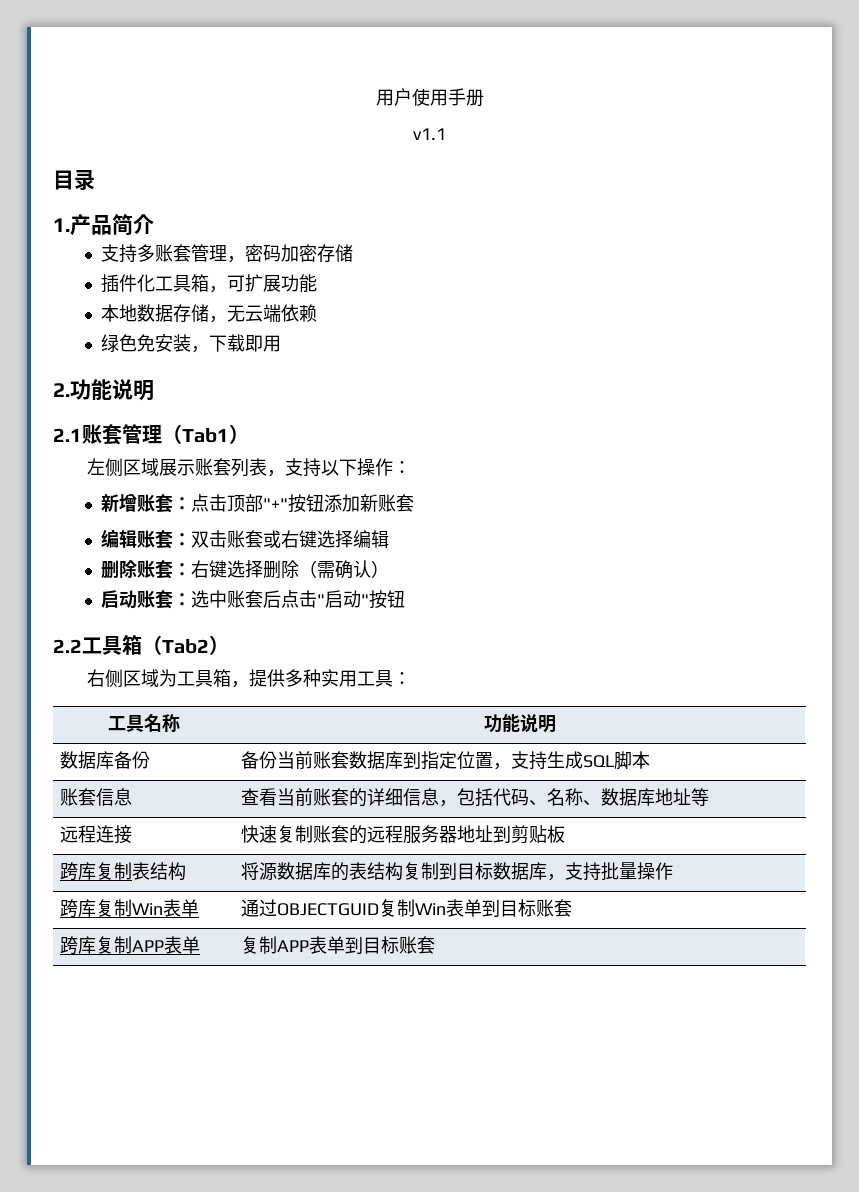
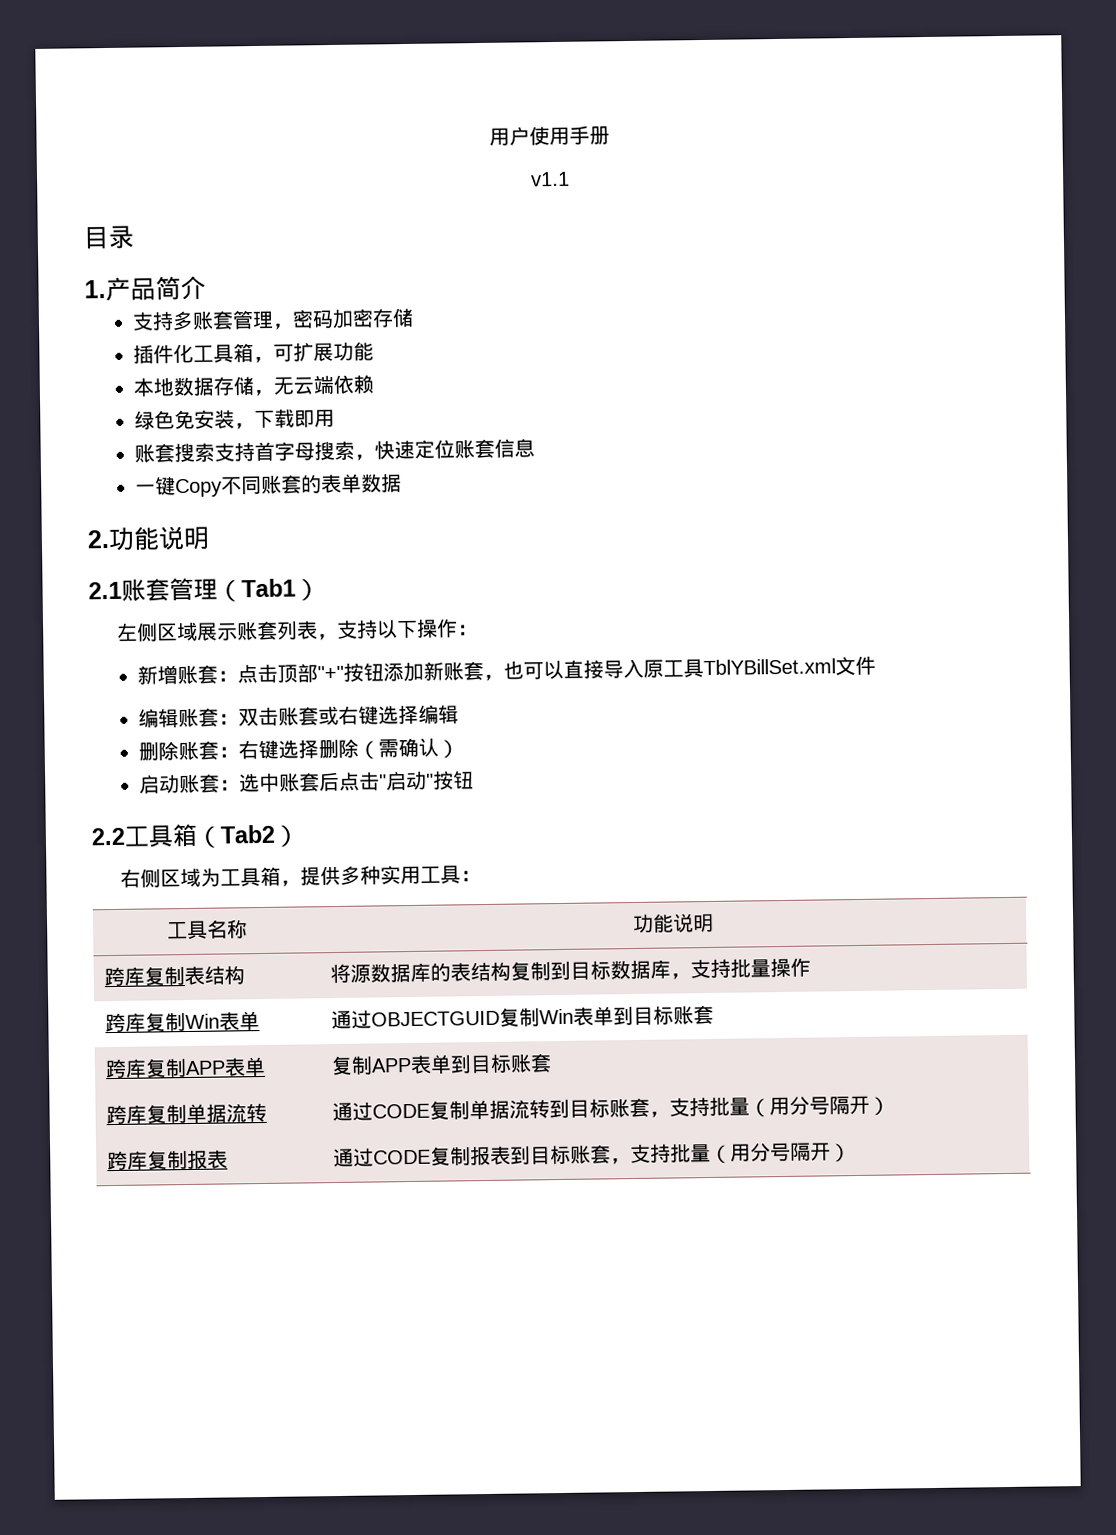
(281, 343) none -> [134,438,536,463] [135,473,403,498] // 账套搜索支持首字母搜索，快速定位账套信息 // 一键Copy不同账套的表单数据
(414, 503) none -> [483,655,877,681] ，也可以直接导入原工具TblYBillSet.xml文件
[60,751,151,769] [241,751,651,770] [60,788,133,806] [241,788,710,807] [60,825,133,844] [241,825,566,844] // 数据库备份 | 备份当前账套数据库到指定位置，支持生成SQL脚本 // 账套信息 | 查看当前账套的详细信息，包括代码、名称、数据库地址等 // 远程连接 | 快速复制账套的远程服务器地址到剪贴板 -> (714, 923) none
(436, 945) none -> [106,1102,268,1125] [332,1095,891,1122] [107,1149,229,1171] [333,1142,852,1168] // 跨库复制单据流转 | 通过CODE复制单据流转到目标账套，支持批量（用分号隔开） // 跨库复制报表 | 通过CODE复制报表到目标账套，支持批量（用分号隔开）

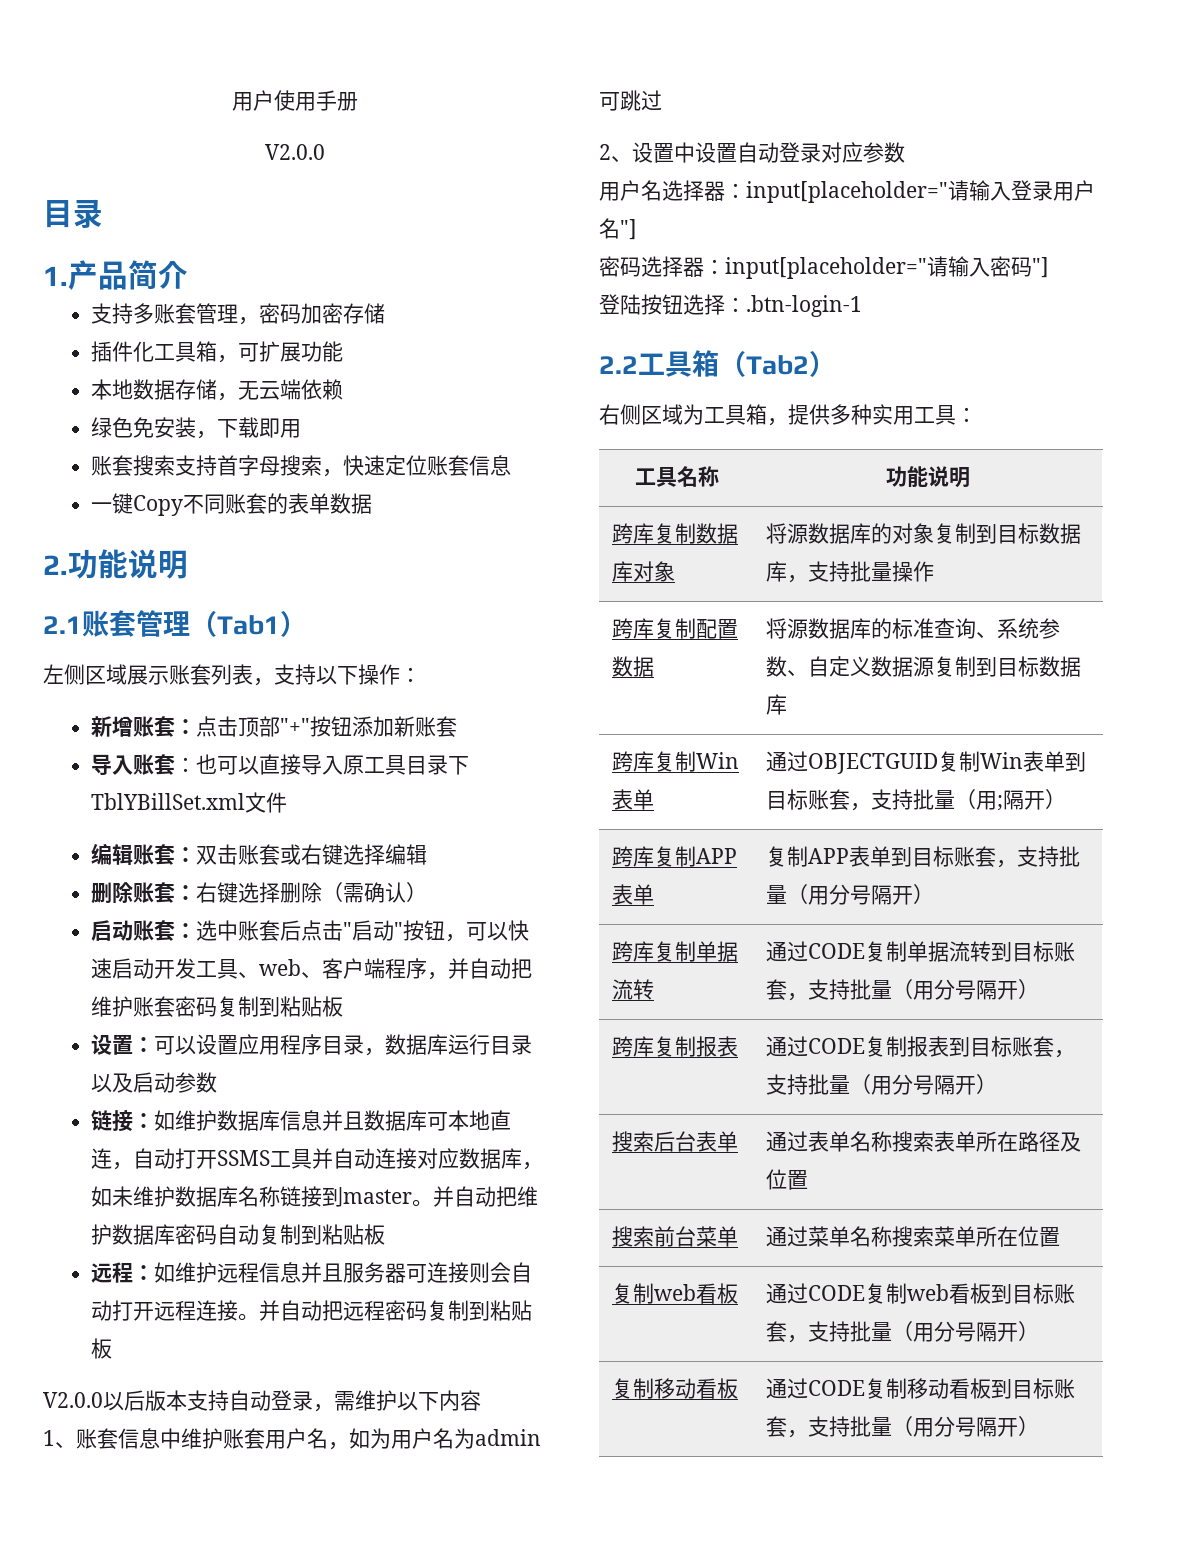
[530,171,570,187] v1.1 -> [265,144,325,160] V2.0.0
[483,674,505,681] ， -> [90,754,196,775] // 导入账套：
(705, 668) none -> [405,755,469,775] 目录下
(475, 780) none -> [444,920,529,942] [90,958,532,980] [90,996,343,1017] [90,1034,532,1056] [90,1072,217,1093] [90,1110,511,1132] [90,1148,543,1170] [90,1186,538,1207] [90,1224,385,1245] [90,1262,532,1283] [90,1300,532,1321] [90,1338,112,1359] [43,1390,481,1412] [43,1428,541,1450] [599,90,662,111] [599,142,905,163] [599,180,1095,203] [599,218,637,240] [599,256,1049,279] [599,294,862,317] ，可以快速启动开发工具、web、客户端程序，并自动把维护账套密码复制到粘贴板 // 设置：可以设置应用程序目录，数据库运行目录以及启动参数 // 链接：如维护数据库信息并且数据库可本地直连，自动打开SSMS工具并自动连接对应数据库，如未维护数据库名称链接到master。并自动把维护数据库密码自动复制到粘贴板 // 远程：如维护远程信息并且服务器可连接则会自动打开远程连接。并自动把远程密码复制到粘贴板 // V2.0.0以后版本支持自动登录，需维护以下内容 // 1、账套信息中维护账套用户名，如为用户名为admin可跳过 // 2、设置中设置自动登录对应参数 // 用户名选择器：input[placeholder="请输入登录用户名"] // 密码选择器：input[placeholder="请输入密码"] // 登陆按钮选择：.btn-login-1
[184,965,246,986] [330,961,512,984] 表结构 | 将源数据库的表结构 -> [696,523,739,544] [612,561,676,582] [766,523,935,544] 数据库对象 | 将源数据库的对象
(812, 967) none -> [612,618,739,639] [612,656,655,677] [766,618,1061,639] [766,656,1082,677] [766,694,788,715] // 跨库复制配置数据 | 将源数据库的标准查询、系统参数、自定义数据源复制到目标数据库
(715, 1014) none -> [850,789,1067,811] ，支持批量（用;隔开）
(553, 1063) none -> [996,846,1081,868] [766,884,935,905] ，支持批量（用分号隔开）
(852, 1153) none -> [612,1131,739,1152] [766,1131,1082,1152] [766,1169,809,1190] [612,1226,739,1247] [766,1226,1061,1247] [612,1283,739,1304] [766,1283,1076,1304] [766,1321,1040,1343] [612,1378,739,1399] [766,1378,1076,1399] [766,1416,1040,1438] // 搜索后台表单 | 通过表单名称搜索表单所在路径及位置 // 搜索前台菜单 | 通过菜单名称搜索菜单所在位置 // 复制web看板 | 通过CODE复制web看板到目标账套，支持批量（用分号隔开） // 复制移动看板 | 通过CODE复制移动看板到目标账套，支持批量（用分号隔开）

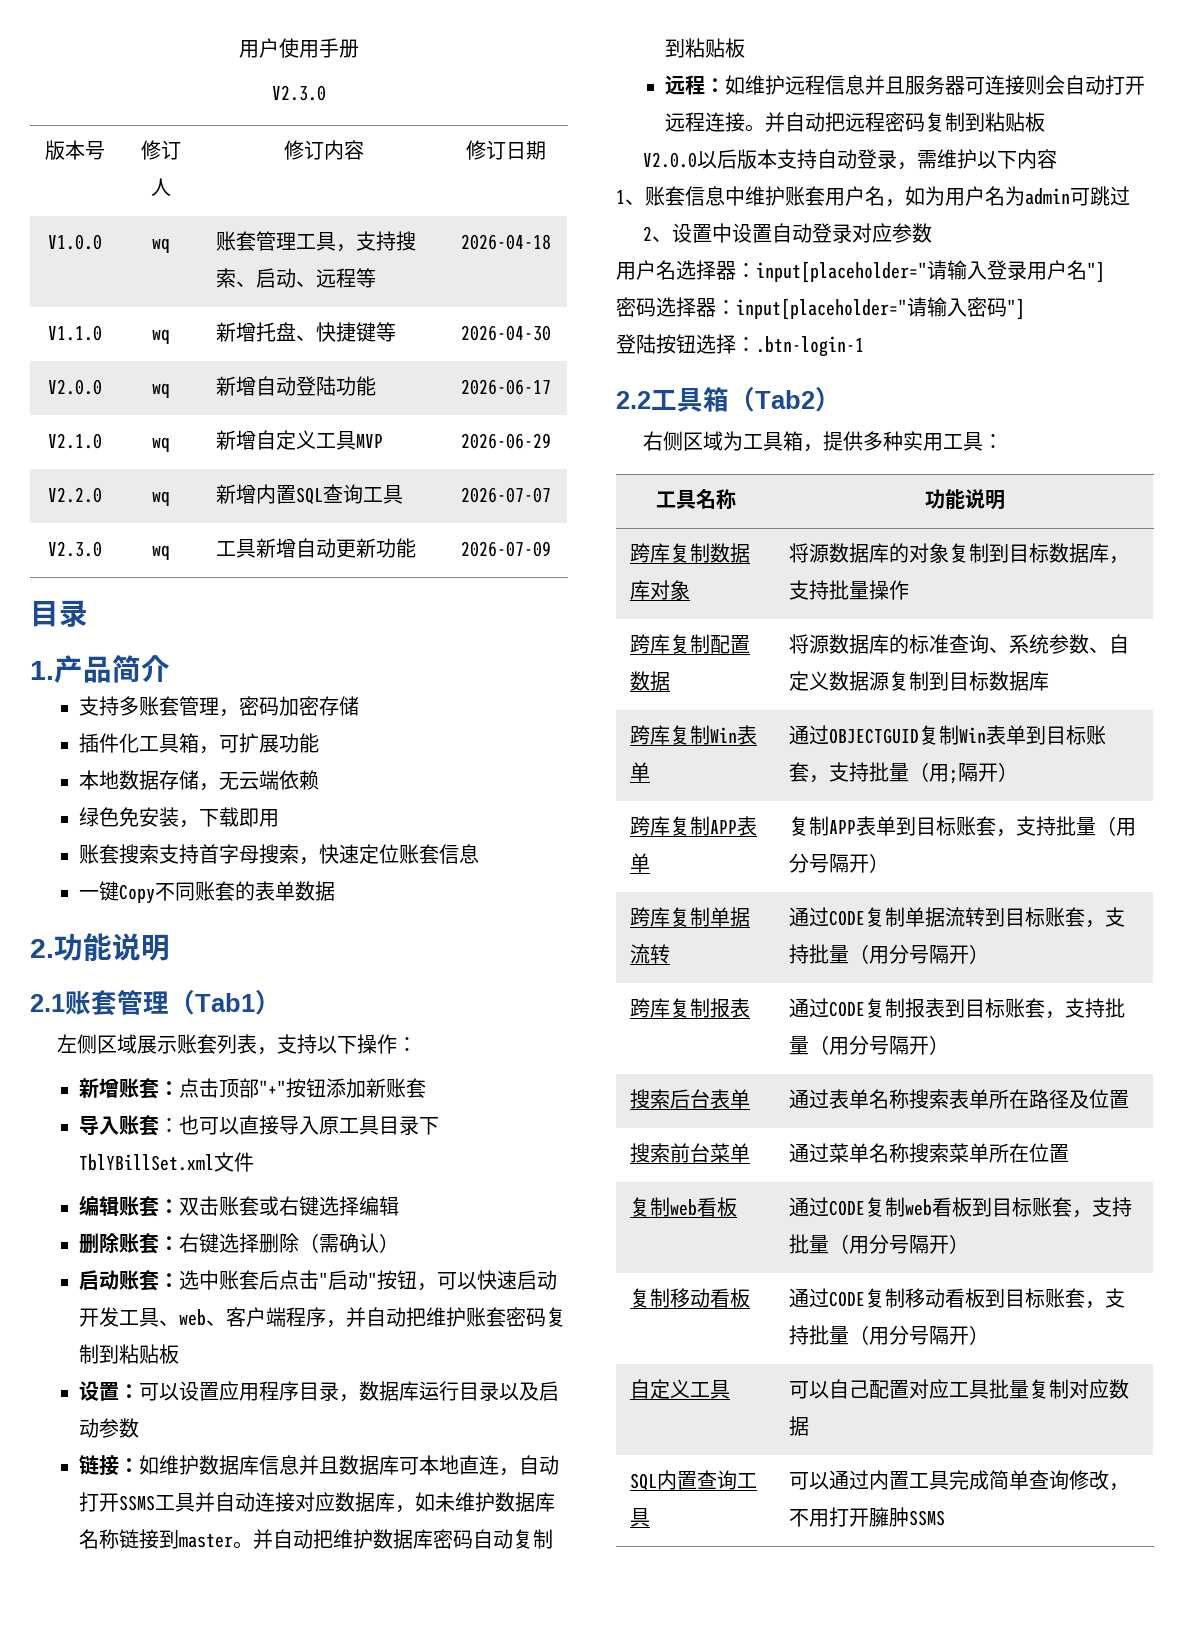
[265,144,325,160] V2.0.0 -> [272,85,326,101] [44,140,105,160] [140,140,181,160] [150,178,171,196] [283,140,364,160] [466,140,546,160] [47,234,102,250] [151,238,170,253] [216,231,417,252] [216,268,377,288] [461,234,551,250] [47,325,102,341] [151,329,170,344] [216,322,397,342] [461,325,551,341] [47,379,102,395] [151,383,170,398] [216,376,377,396] [461,379,551,395] [47,433,102,449] [151,437,170,452] [216,430,384,450] [461,433,551,449] [47,487,102,503] [151,491,170,506] [216,484,404,505] [461,487,551,503] [47,541,102,557] [151,545,170,560] [216,538,417,558] [461,541,551,557] V2.3.0 // 版本号 | 修订人 | 修订内容 | 修订日期 // V1.0.0 | wq | 账套管理工具，支持搜索、启动、远程等 | 2026-04-18 // V1.1.0 | wq | 新增托盘、快捷键等 | 2026-04-30 // V2.0.0 | wq | 新增自动登陆功能 | 2026-06-17 // V2.1.0 | wq | 新增自定义工具MVP | 2026-06-29 // V2.2.0 | wq | 新增内置SQL查询工具 | 2026-07-07 // V2.3.0 | wq | 工具新增自动更新功能 | 2026-07-09
(1040, 1426) none -> [630,1379,731,1399] [789,1379,1130,1399] [789,1416,810,1436] [630,1470,758,1491] [630,1508,651,1527] [789,1470,1130,1491] [789,1507,946,1527] // 自定义工具 | 可以自己配置对应工具批量复制对应数据 // SQL内置查询工具 | 可以通过内置工具完成简单查询修改，不用打开臃肿SSMS

